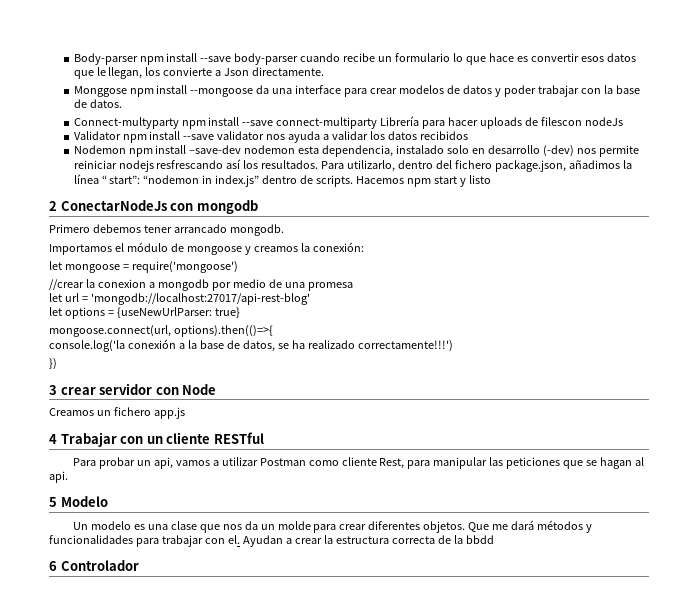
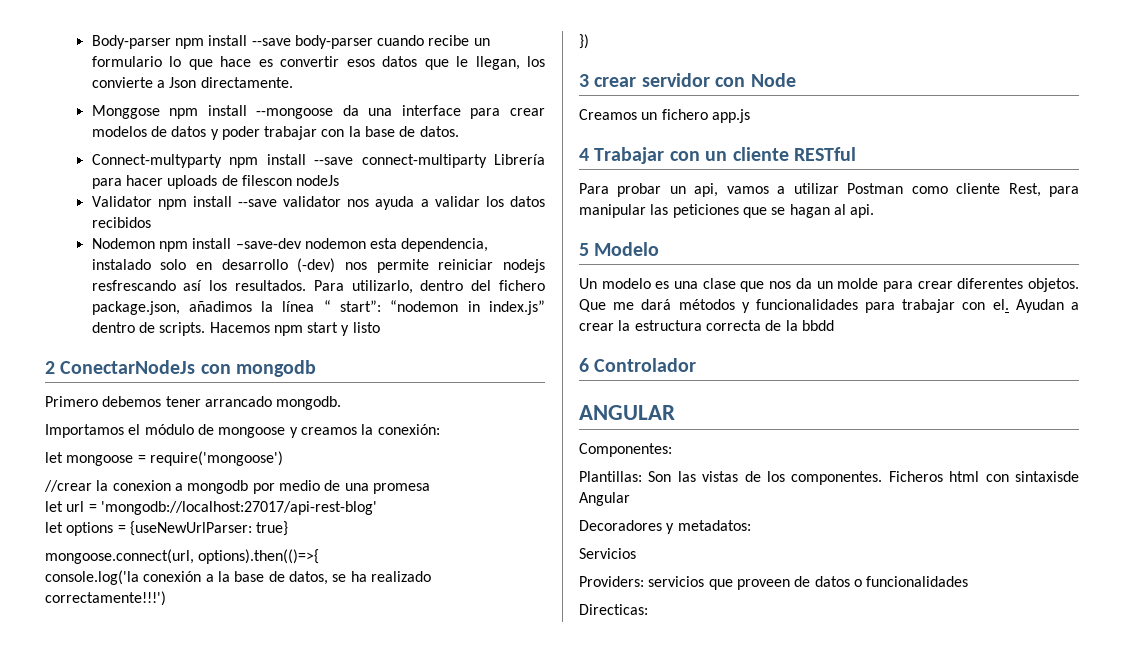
(139, 565) none -> [579,405,675,420] [579,443,672,457] [579,471,1079,485] [579,492,630,506] [579,520,751,534] [579,548,636,559] [579,576,969,590] [579,604,648,615] // ANGULAR // Componentes: // Plantillas: Son las vistas de los componentes. Ficheros html con sintaxisde Angular // Decoradores y metadatos: // Servicios // Providers: servicios que proveen de datos o funcionalidades // Directicas:

